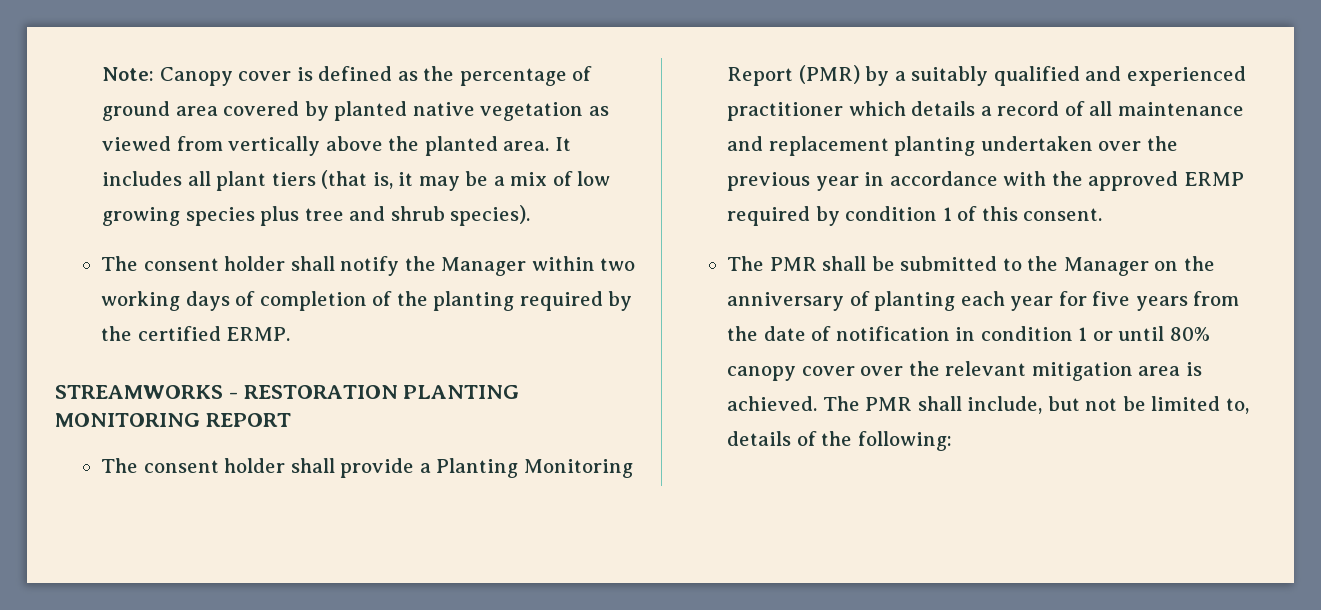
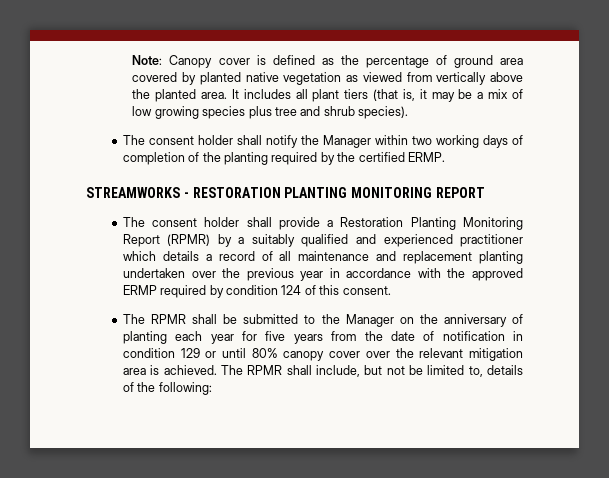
(431, 468) none -> [340,217,404,227] Restoration
[798,65,860,84] (PMR) -> [167,234,211,246] (RPMR)
[942,207,952,221] 1 -> [281,285,302,295] 124
[769,257,817,271] PMR -> [151,314,187,324] RPMR
[1078,327,1088,341] 1 -> [180,348,200,358] 129
[865,397,913,411] PMR -> [247,365,283,375] RPMR

